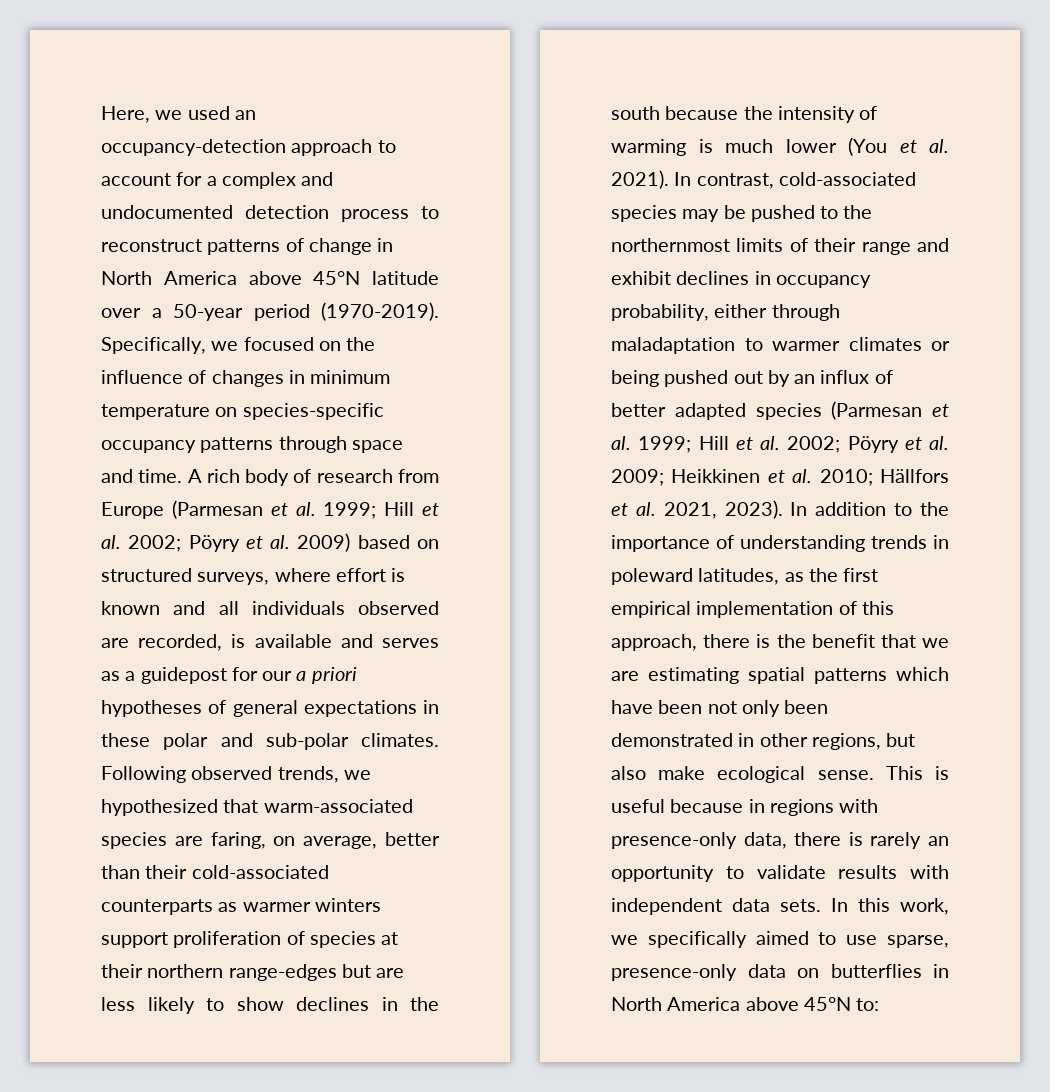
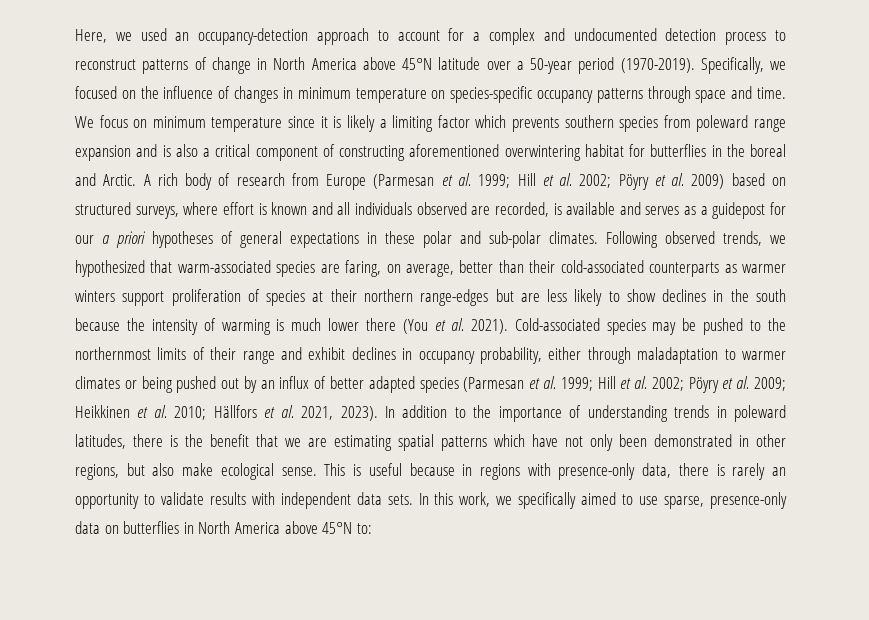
(183, 476) none -> [75,115,786,132] [75,144,786,161] [75,173,137,186] We focus on minimum temperature since it is likely a limiting factor which prevents southern species from poleward range expansion and is also a critical component of constructing aforementioned overwintering habitat for butterflies in the boreal and Arctic.
(837, 146) none -> [366,318,397,331] there
[674,172,916,189] In contrast, cold-associated -> [514,318,600,331] Cold-associated
[784,568,879,582] [611,601,894,618] [611,634,697,651] as the first empirical implementation of this approach, -> (126, 441) none
[658,700,703,714] been -> (558, 440) none

